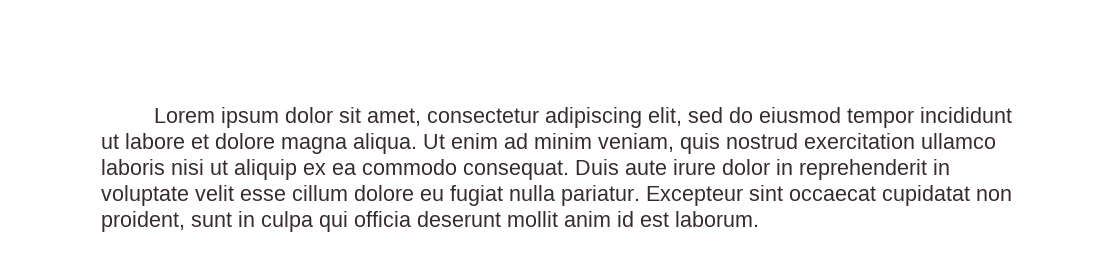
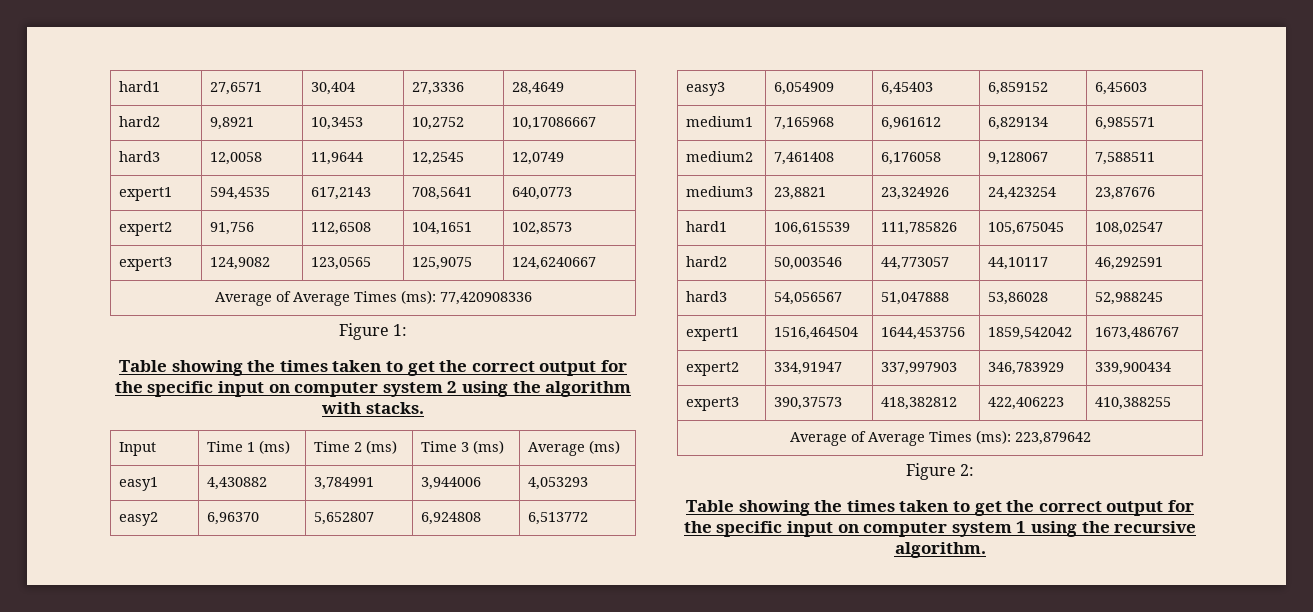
[153,107,1012,128] [101,133,996,154] [101,159,950,180] [101,185,1012,206] [101,211,759,232] Lorem ipsum dolor sit amet, consectetur adipiscing elit, sed do eiusmod tempor incididunt ut labore et dolore magna aliqua. Ut enim ad minim veniam, quis nostrud exercitation ullamco laboris nisi ut aliquip ex ea commodo consequat. Duis aute irure dolor in reprehenderit in voluptate velit esse cillum dolore eu fugiat nulla pariatur. Excepteur sint occaecat cupidatat non proident, sunt in culpa qui officia deserunt mollit anim id est laborum. -> [119,81,161,92] [210,82,263,95] [311,82,356,95] [412,82,465,95] [512,82,565,95] [119,116,161,127] [210,117,255,130] [311,117,364,130] [412,117,465,130] [512,117,597,130] [119,151,161,162] [210,152,263,165] [311,152,364,165] [412,152,465,165] [512,152,565,165] [119,187,173,201] [210,187,271,200] [311,187,372,200] [412,187,473,200] [512,187,573,200] [119,222,173,236] [210,222,255,235] [311,222,372,235] [412,222,473,235] [512,222,573,235] [119,257,173,271] [210,257,271,270] [311,257,372,270] [412,257,473,270] [512,257,597,270] [214,290,532,306] [338,323,408,340] [119,360,627,376] [114,381,632,397] [321,402,424,414] [119,442,157,456] [207,440,291,454] [314,440,398,454] [421,440,505,454] [528,440,621,456] [119,477,159,491] [207,477,268,490] [314,477,375,490] [421,477,482,490] [528,477,589,490] [119,512,159,526] [207,512,260,525] [314,512,375,525] [421,512,482,525] [528,512,589,525] [686,82,726,96] [774,82,835,95] [881,82,934,95] [988,82,1049,95] [1095,82,1148,95] [686,116,754,127] [774,117,835,130] [881,117,942,130] [988,117,1049,130] [1095,117,1156,130] [686,151,754,162] [774,152,835,165] [881,152,942,165] [988,152,1049,165] [1095,152,1156,165] [686,186,754,197] [774,187,827,200] [881,187,950,200] [988,187,1057,200] [1095,187,1156,200] [686,221,728,232] [774,222,851,235] [881,222,958,235] [988,222,1065,235] [1095,222,1164,235] [686,256,728,267] [774,257,843,270] [881,257,950,270] [988,257,1049,270] [1095,257,1164,270] [686,291,728,302] [774,292,843,305] [881,292,950,305] [988,292,1049,305] [1095,292,1164,305] [686,327,740,341] [774,327,859,340] [881,327,966,340] [988,327,1073,340] [1095,327,1180,340] [686,362,740,376] [774,362,843,375] [881,362,958,375] [988,362,1065,375] [1095,362,1172,375] [686,397,740,411] [774,397,843,410] [881,397,958,410] [988,397,1065,410] [1095,397,1172,410] [789,430,1091,446] [905,463,975,480] [686,500,1194,516] [683,521,1197,537] [894,542,986,558] hard1 | 27,6571 | 30,404 | 27,3336 | 28,4649 // hard2 | 9,8921 | 10,3453 | 10,2752 | 10,17086667 // hard3 | 12,0058 | 11,9644 | 12,2545 | 12,0749 // expert1 | 594,4535 | 617,2143 | 708,5641 | 640,0773 // expert2 | 91,756 | 112,6508 | 104,1651 | 102,8573 // expert3 | 124,9082 | 123,0565 | 125,9075 | 124,6240667 // Average of Average Times (ms): 77,420908336 // Figure 1: // Table showing the times taken to get the correct output for the specific input on computer system 2 using the algorithm with stacks. // Input | Time 1 (ms) | Time 2 (ms) | Time 3 (ms) | Average (ms) // easy1 | 4,430882 | 3,784991 | 3,944006 | 4,053293 // easy2 | 6,96370 | 5,652807 | 6,924808 | 6,513772 // easy3 | 6,054909 | 6,45403 | 6,859152 | 6,45603 // medium1 | 7,165968 | 6,961612 | 6,829134 | 6,985571 // medium2 | 7,461408 | 6,176058 | 9,128067 | 7,588511 // medium3 | 23,8821 | 23,324926 | 24,423254 | 23,87676 // hard1 | 106,615539 | 111,785826 | 105,675045 | 108,02547 // hard2 | 50,003546 | 44,773057 | 44,10117 | 46,292591 // hard3 | 54,056567 | 51,047888 | 53,86028 | 52,988245 // expert1 | 1516,464504 | 1644,453756 | 1859,542042 | 1673,486767 // expert2 | 334,91947 | 337,997903 | 346,783929 | 339,900434 // expert3 | 390,37573 | 418,382812 | 422,406223 | 410,388255 // Average of Average Times (ms): 223,879642 // Figure 2: // Table showing the times taken to get the correct output for the specific input on computer system 1 using the recursive algorithm.

